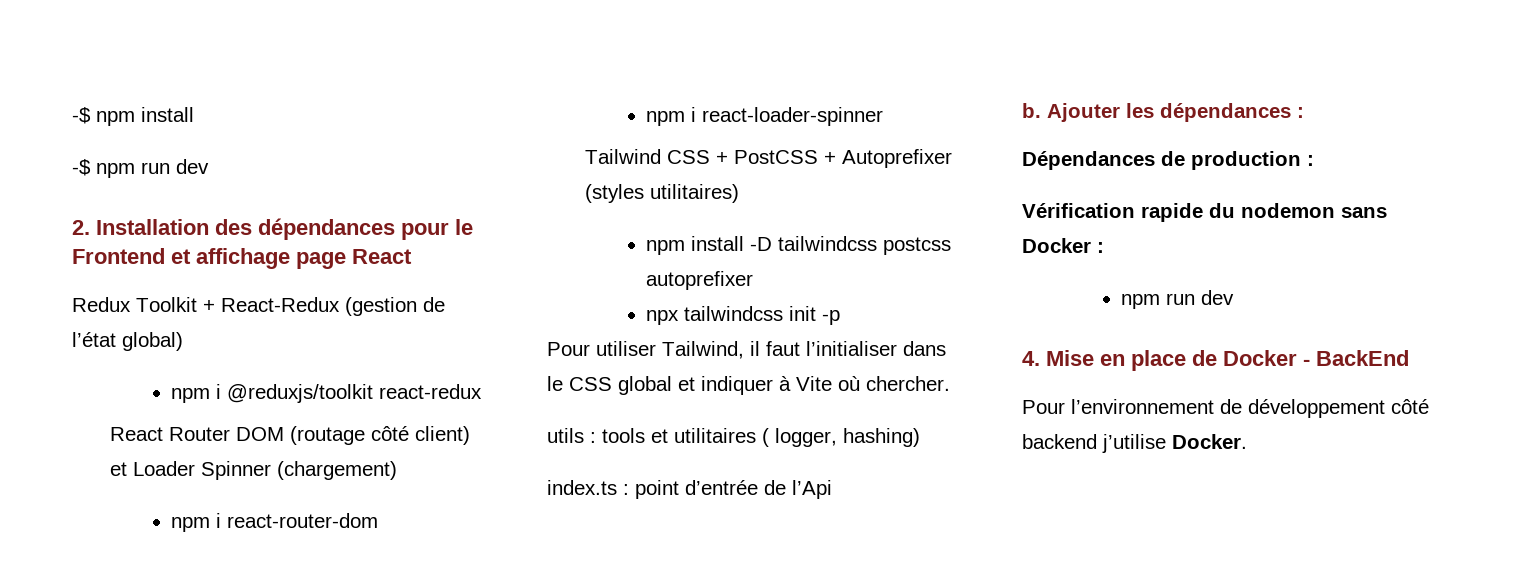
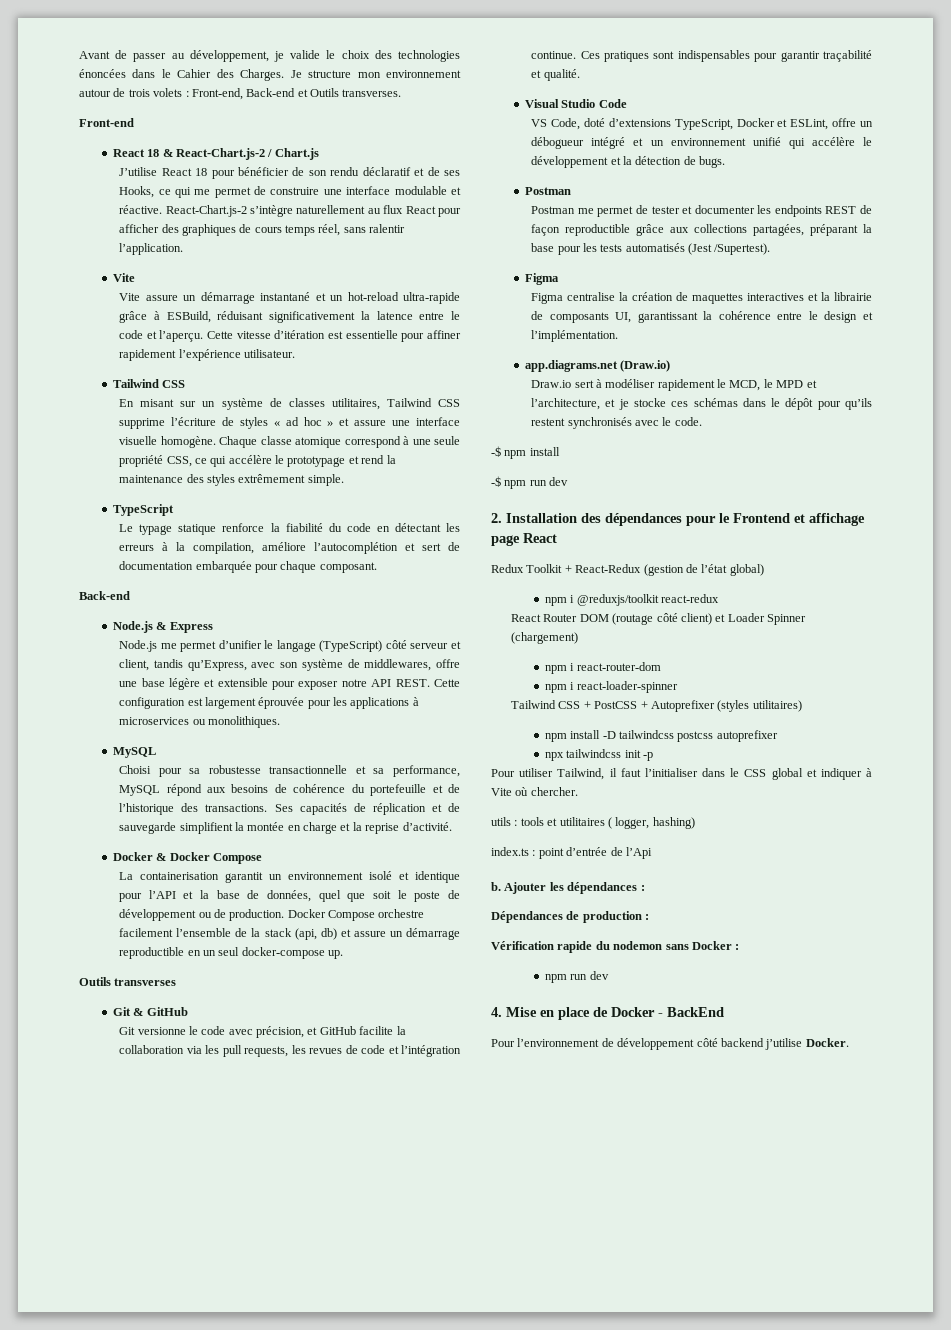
(72, 115) none -> [79,50,460,62] [79,69,462,81] [79,88,402,100] [79,118,134,127] [112,148,319,160] [119,167,460,179] [119,186,461,198] [119,205,461,217] [119,224,406,236] [119,243,184,255] [112,273,135,282] [119,292,460,304] [119,311,460,323] [119,330,461,342] [119,349,295,361] [112,379,186,388] [119,398,461,410] [119,417,460,429] [119,436,460,448] [119,455,396,467] [119,474,344,486] [112,504,174,516] [119,523,460,535] [119,542,461,554] [119,561,377,573] [79,591,130,600] [112,621,213,633] [119,640,462,652] [119,659,461,671] [119,678,460,690] [119,697,419,709] [119,716,280,728] [112,747,156,758] [119,765,461,777] [119,784,460,796] [119,803,460,815] [119,822,452,834] [112,852,262,864] [119,871,461,883] [119,890,460,902] [119,909,425,921] [119,928,460,940] [119,947,344,959] [79,977,177,986] [112,1007,188,1016] [119,1026,406,1038] [119,1045,462,1057] [531,50,872,62] [531,69,580,81] [524,99,627,108] [531,118,873,130] [531,137,872,149] [531,156,726,168] [524,187,571,195] [531,205,872,217] [531,224,872,236] [531,243,771,255] [524,273,559,285] [531,292,872,304] [531,311,874,323] [531,330,619,342] [524,360,671,372] [531,379,817,391] [531,398,872,410] [531,417,702,429] Avant de passer au développement, je valide le choix des technologies énoncées dans le Cahier des Charges. Je structure mon environnement autour de trois volets : Front-end, Back-end et Outils transverses. // Front-end // React 18 & React-Chart.js-2 / Chart.js // J’utilise React 18 pour bénéficier de son rendu déclaratif et de ses Hooks, ce qui me permet de construire une interface modulable et réactive. React-Chart.js-2 s’intègre naturellement au flux React pour afficher des graphiques de cours temps réel, sans ralentir l’application. // Vite // Vite assure un démarrage instantané et un hot-reload ultra-rapide grâce à ESBuild, réduisant significativement la latence entre le code et l’aperçu. Cette vitesse d’itération est essentielle pour affiner rapidement l’expérience utilisateur. // Tailwind CSS // En misant sur un système de classes utilitaires, Tailwind CSS supprime l’écriture de styles « ad hoc » et assure une interface visuelle homogène. Chaque classe atomique correspond à une seule propriété CSS, ce qui accélère le prototypage et rend la maintenance des styles extrêmement simple. // TypeScript // Le typage statique renforce la fiabilité du code en détectant les erreurs à la compilation, améliore l’autocomplétion et sert de documentation embarquée pour chaque composant. // Back-end // Node.js & Express // Node.js me permet d’unifier le langage (TypeScript) côté serveur et client, tandis qu’Express, avec son système de middlewares, offre une base légère et extensible pour exposer notre API REST. Cette configuration est largement éprouvée pour les applications à microservices ou monolithiques. // MySQL // Choisi pour sa robustesse transactionnelle et sa performance, MySQL répond aux besoins de cohérence du portefeuille et de l’historique des transactions. Ses capacités de réplication et de sauvegarde simplifient la montée en charge et la reprise d’activité. // Docker & Docker Compose // La containerisation garantit un environnement isolé et identique pour l’API et la base de données, quel que soit le poste de développement ou de production. Docker Compose orchestre facilement l’ensemble de la stack (api, db) et assure un démarrage reproductible en un seul docker-compose up. // Outils transverses // Git & GitHub // Git versionne le code avec précision, et GitHub facilite la collaboration via les pull requests, les revues de code et l’intégration continue. Ces pratiques sont indispensables pour garantir traçabilité et qualité. // Visual Studio Code // VS Code, doté d’extensions TypeScript, Docker et ESLint, offre un débogueur intégré et un environnement unifié qui accélère le développement et la détection de bugs. // Postman // Postman me permet de tester et documenter les endpoints REST de façon reproductible grâce aux collections partagées, préparant la base pour les tests automatisés (Jest /Supertest). // Figma // Figma centralise la création de maquettes interactives et la librairie de composants UI, garantissant la cohérence entre le design et l’implémentation. // app.diagrams.net (Draw.io) // Draw.io sert à modéliser rapidement le MCD, le MPD et l’architecture, et je stocke ces schémas dans le dépôt pour qu’ils restent synchronisés avec le code. //

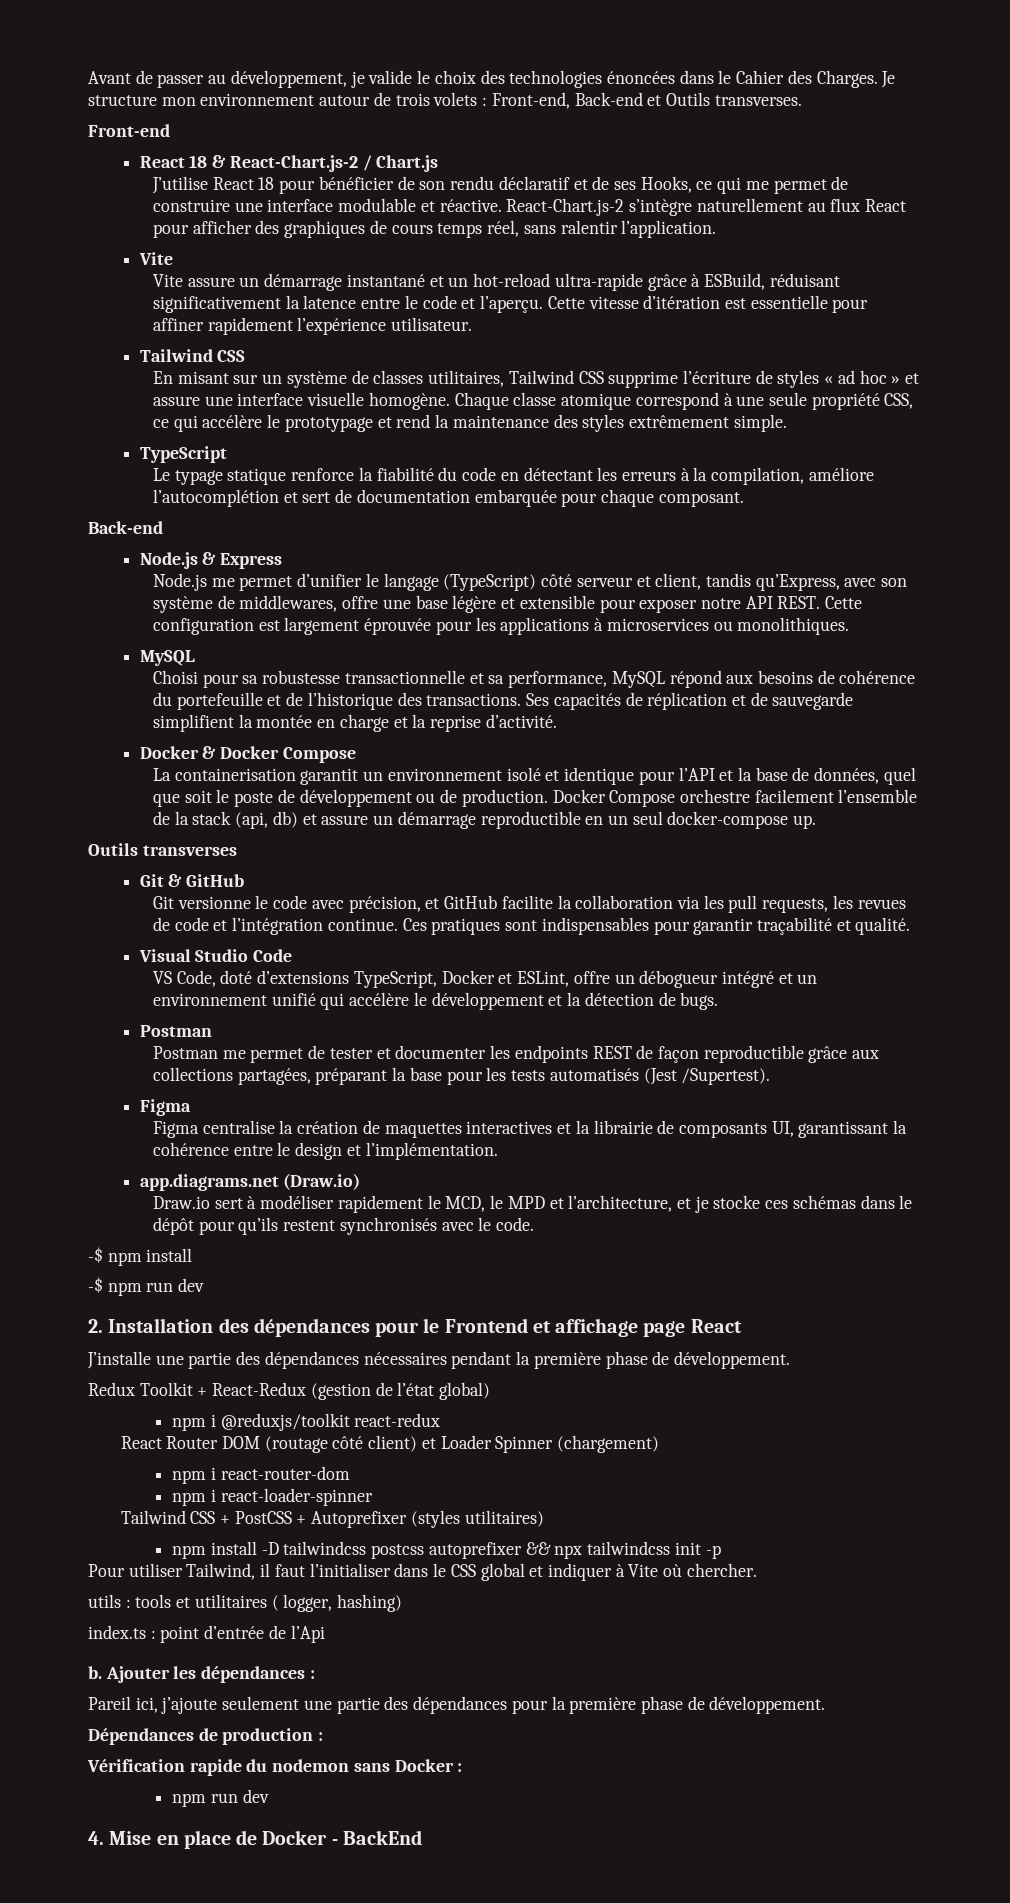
(557, 538) none -> [87,1351,790,1369] // J’installe une partie des dépendances nécessaires pendant la première phase de développement.
(778, 736) // -> [525,1542,551,1555] &&
(645, 888) none -> [88,1696,826,1714] // Pareil ici, j’ajoute seulement une partie des dépendances pour la première phase de développement.
[491,1038,849,1050] // Pour l’environnement de développement côté backend j’utilise Docker. -> (422, 1837) none

